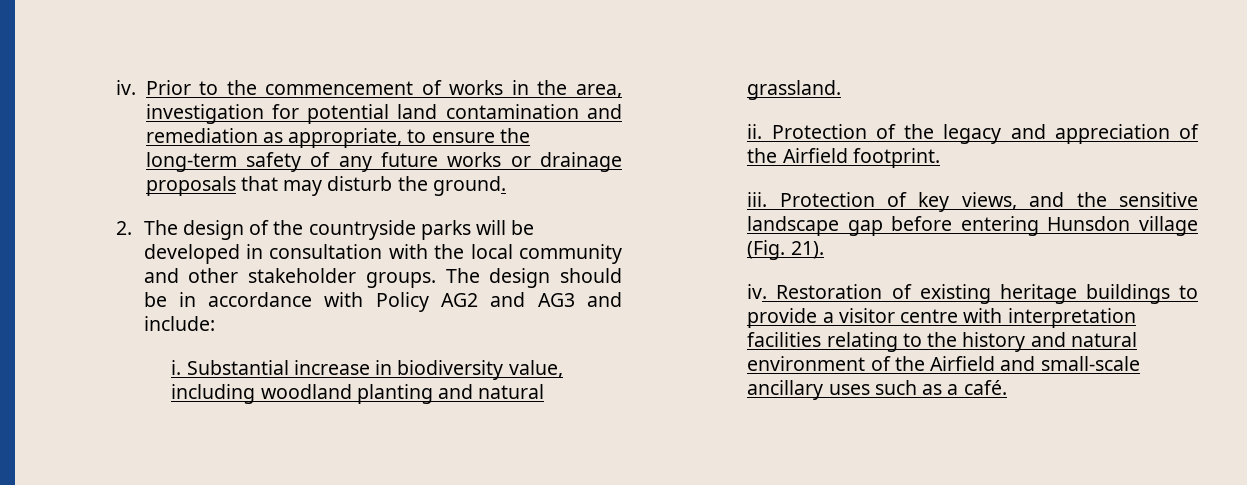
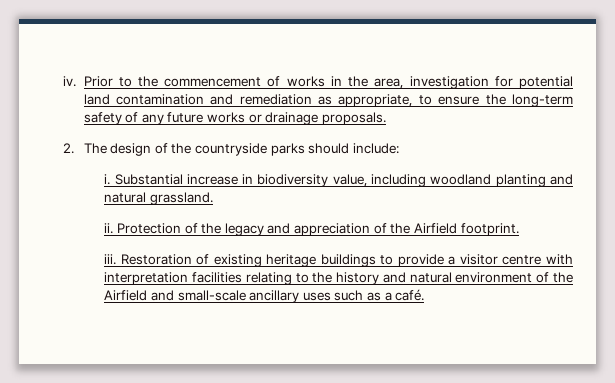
[145,176,506,196] proposals that may disturb the ground. -> [322,112,387,125] proposals.
[476,220,535,235] [143,244,622,264] [143,268,622,288] [143,292,622,312] will be developed in consultation with the local community and other stakeholder groups. The design should be in accordance with Policy AG2 and AG3 and -> [308,143,350,154] should
[779,192,1198,212] [747,216,1198,236] [747,240,824,260] [747,284,768,299] Protection of key views, and the sensitive landscape gap before entering Hunsdon village (Fig. 21). // iv. -> (117, 259) none

